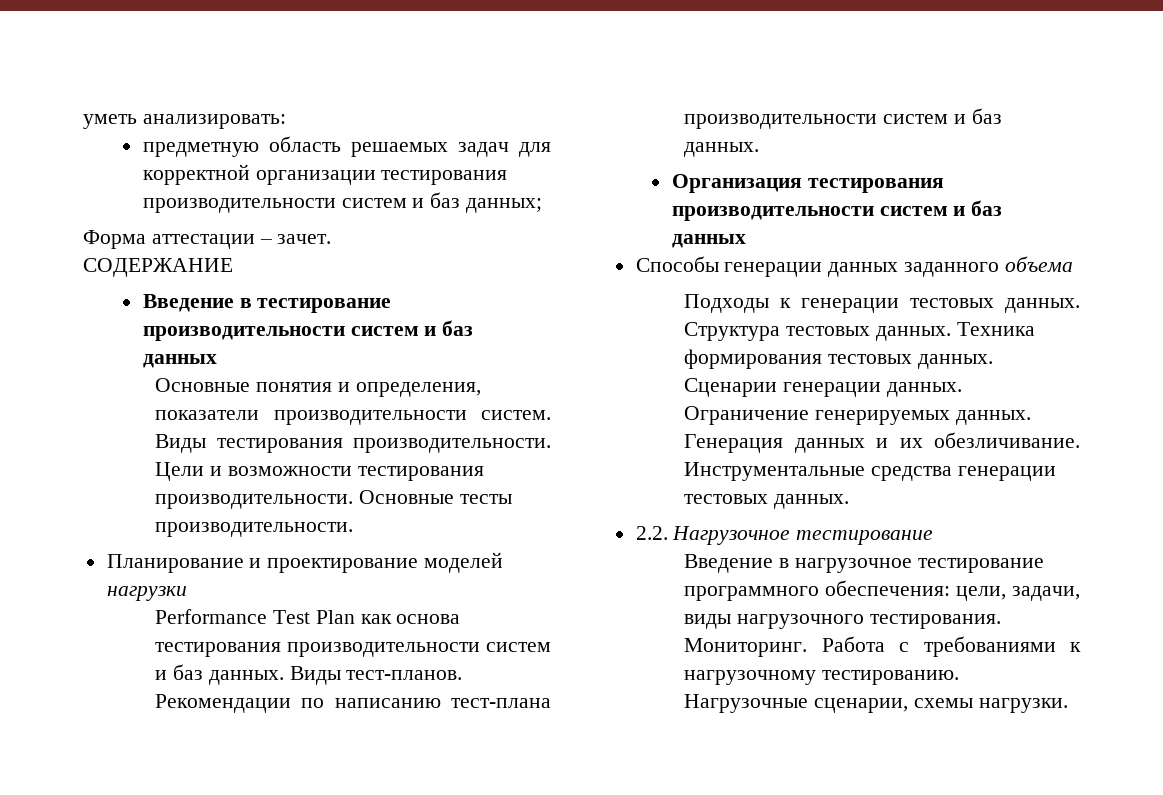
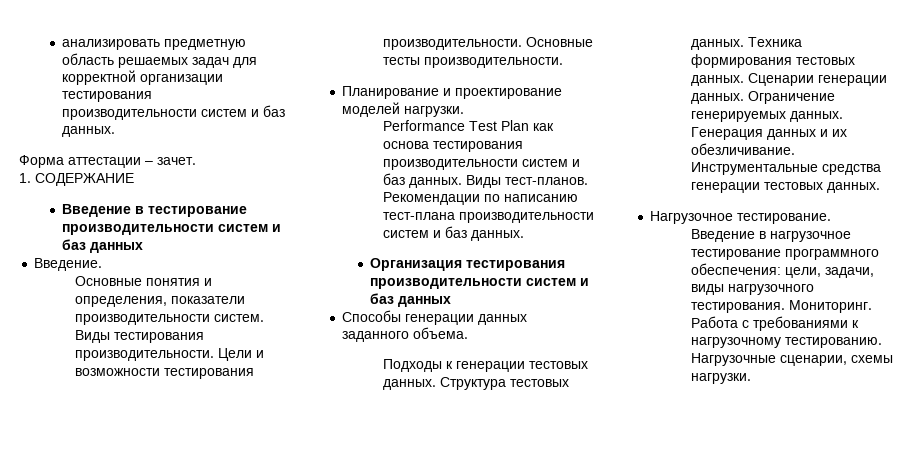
[83,114,286,129] уметь анализировать: // -> [62,39,161,50] анализировать
[465,198,542,213] данных; -> [62,126,116,137] данных.
(332, 239) none -> [19,173,31,183] 1.
(217, 361) none -> [34,258,103,271] // Введение.
[106,586,187,601] нагрузки -> [404,106,465,117] нагрузки.
[1004,256,1073,272] объема -> [413,327,469,339] объема.
[635,526,934,545] 2.2. Нагрузочное тестирование -> [650,211,832,224] Нагрузочное тестирование.

